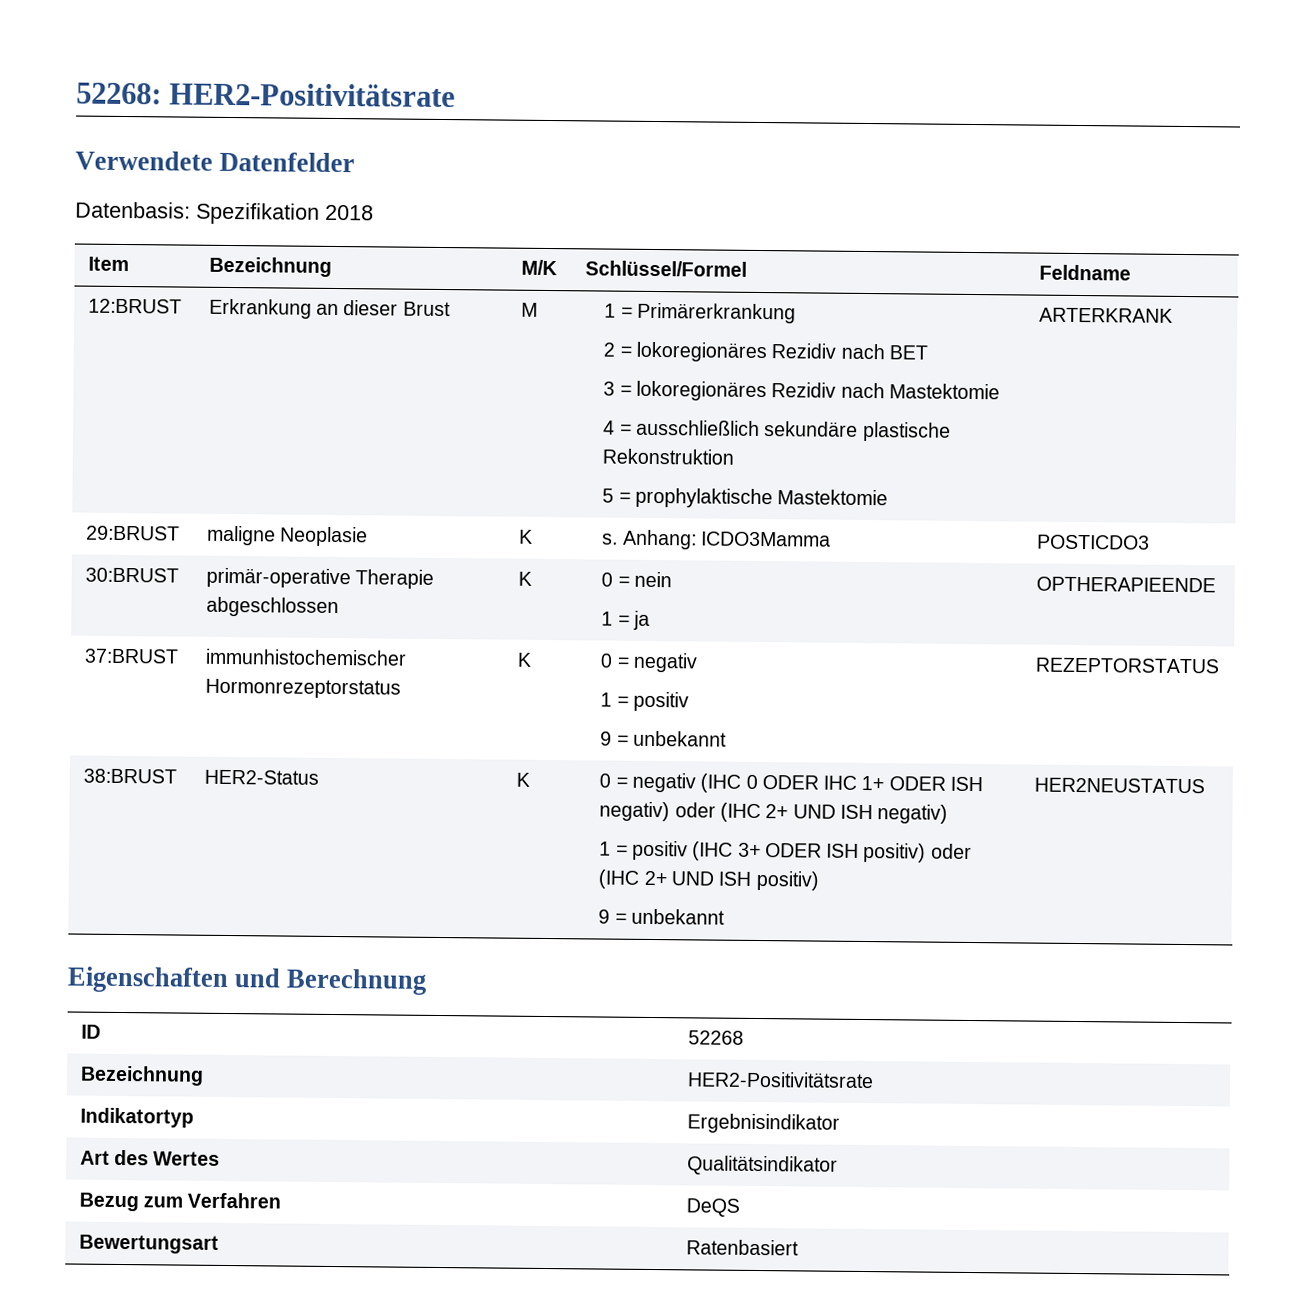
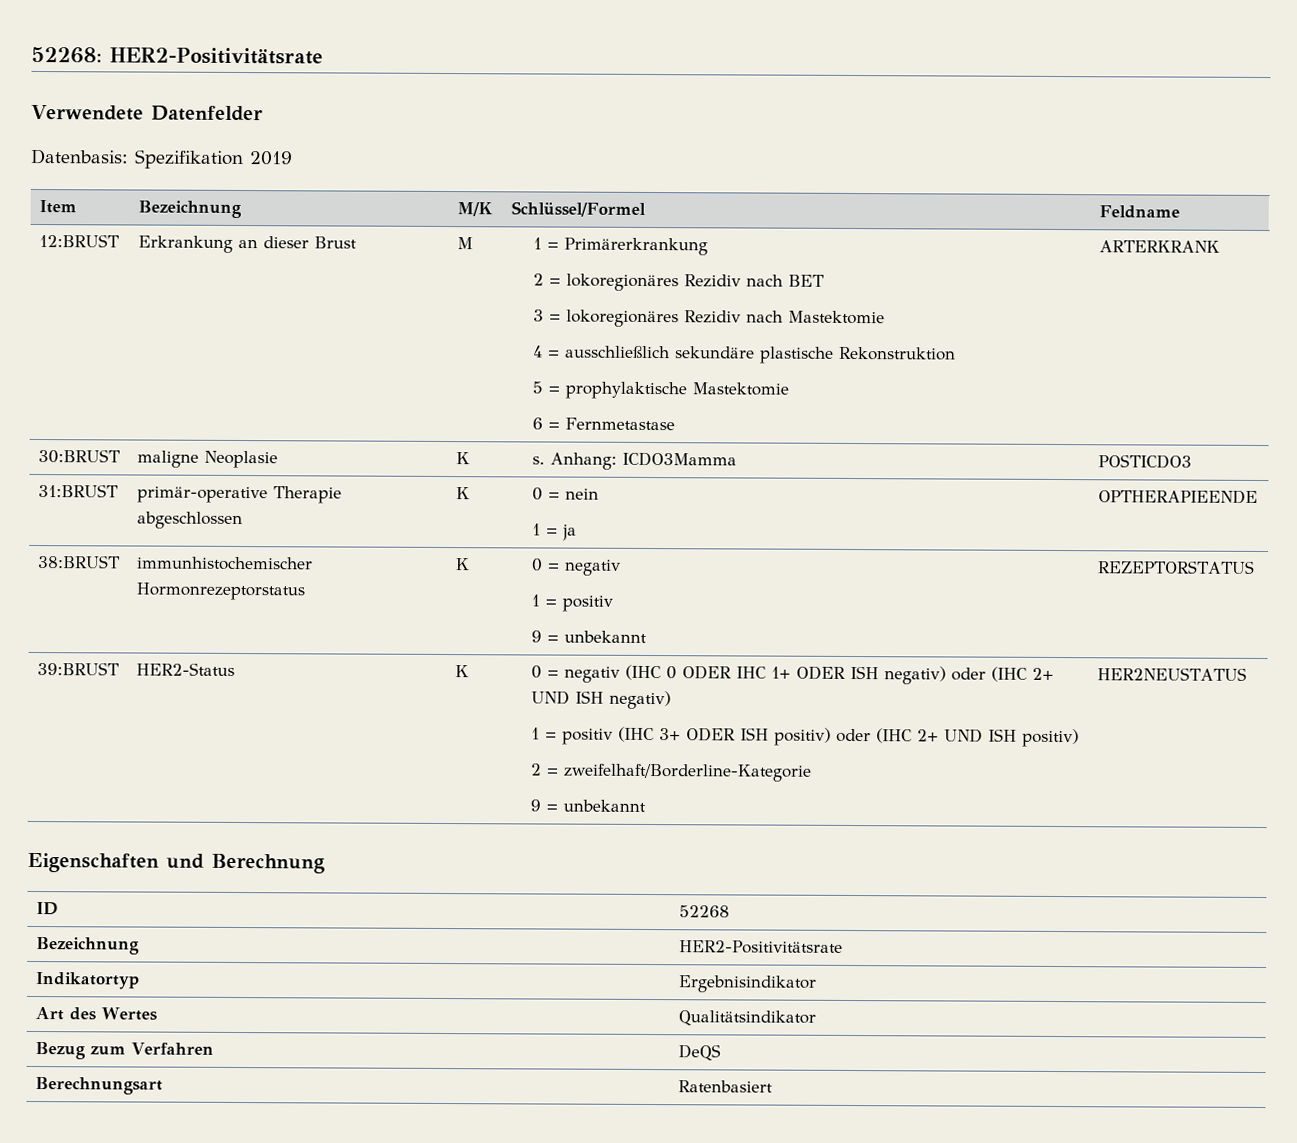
[325,204,374,221] 2018 -> [249,151,293,166] 2019
(889, 497) none -> [531,417,675,431] // 6 = Fernmetastase
[85,525,180,541] 29:BRUST -> [37,449,120,464] 30:BRUST
[84,567,179,583] 30:BRUST -> [37,484,118,498] 31:BRUST
[83,648,179,664] 37:BRUST -> [37,555,120,569] 38:BRUST
[82,768,177,784] 38:BRUST -> [36,662,119,676] 39:BRUST
(819, 880) none -> [530,763,812,782] // 2 = zweifelhaft/Borderline-Kategorie
[78,1234,219,1254] Bewertungsart -> [34,1077,163,1095] Berechnungsart

